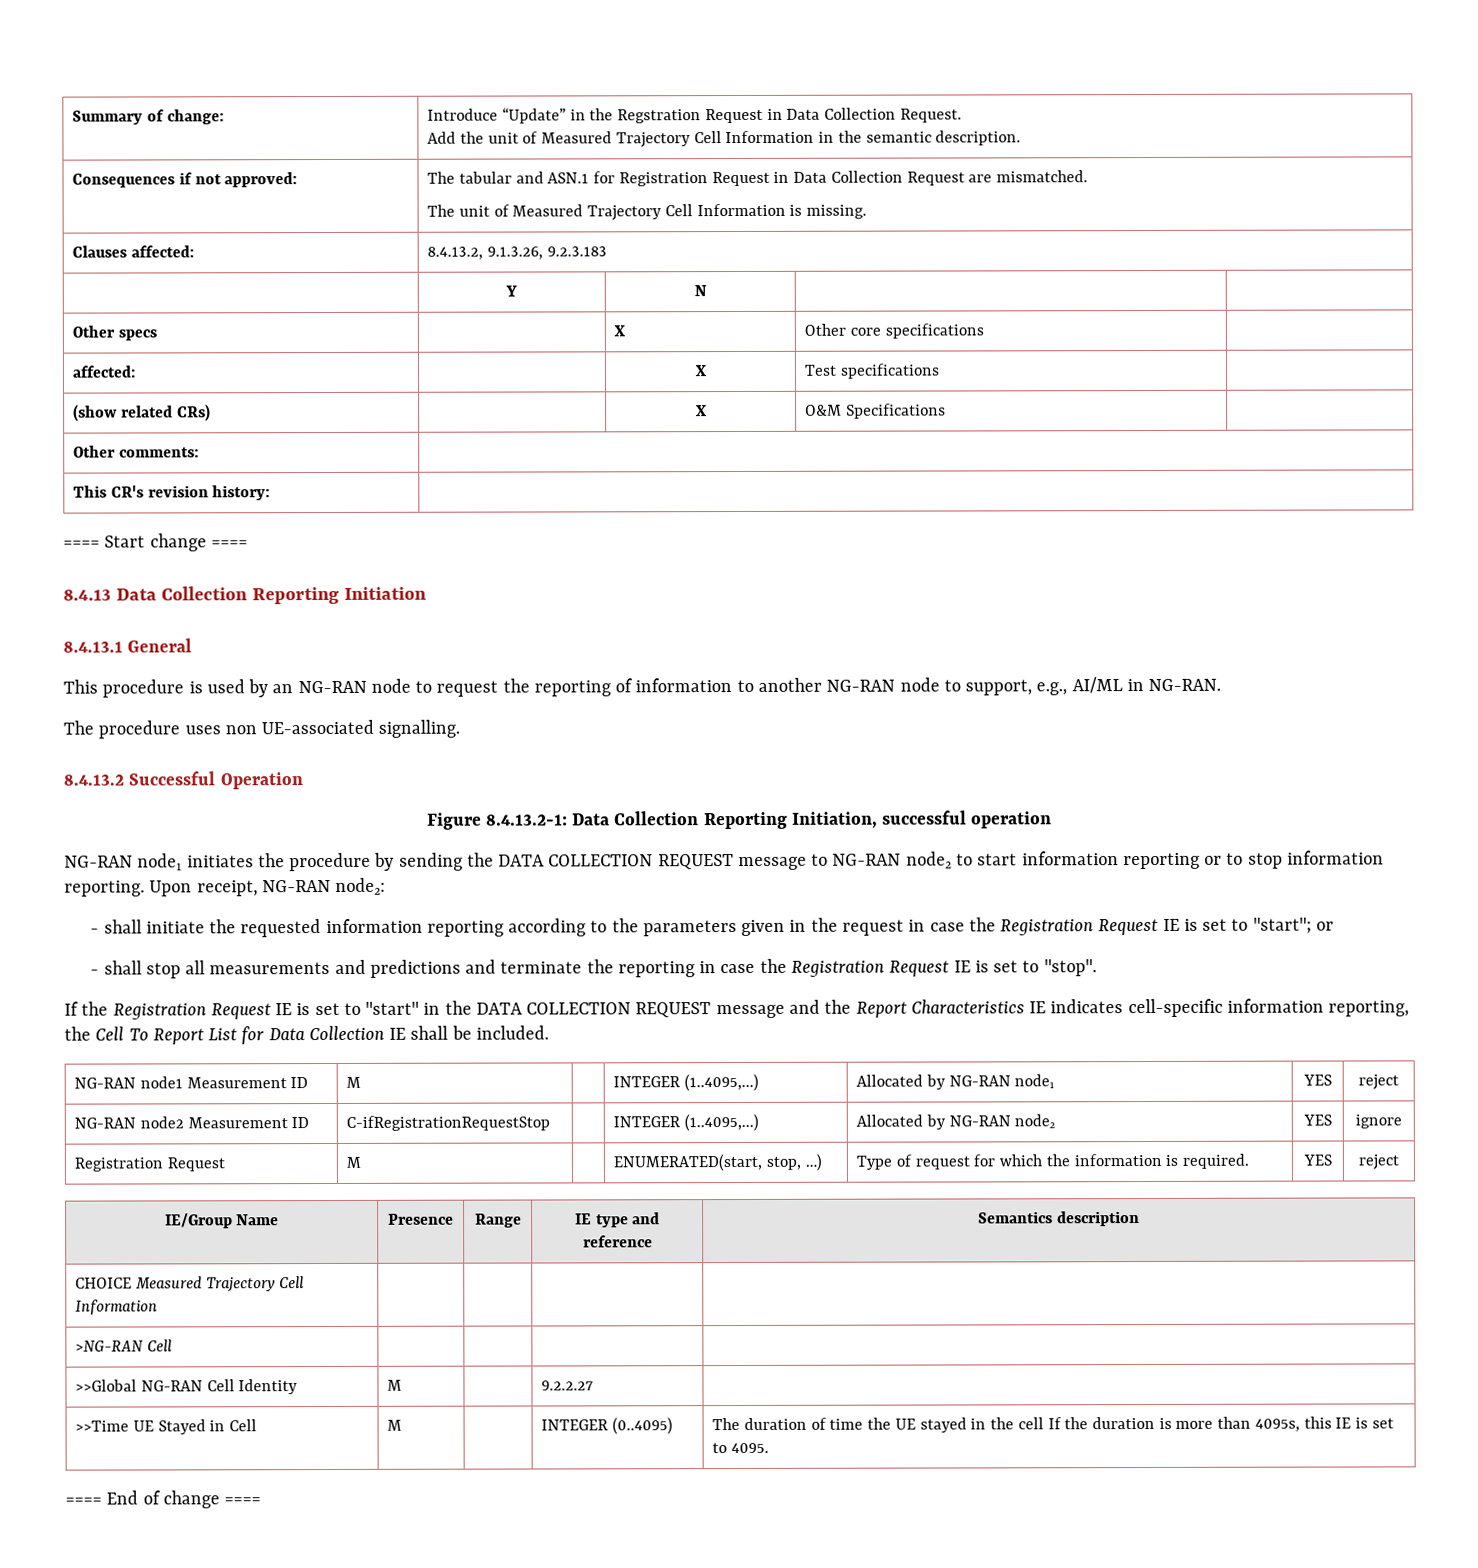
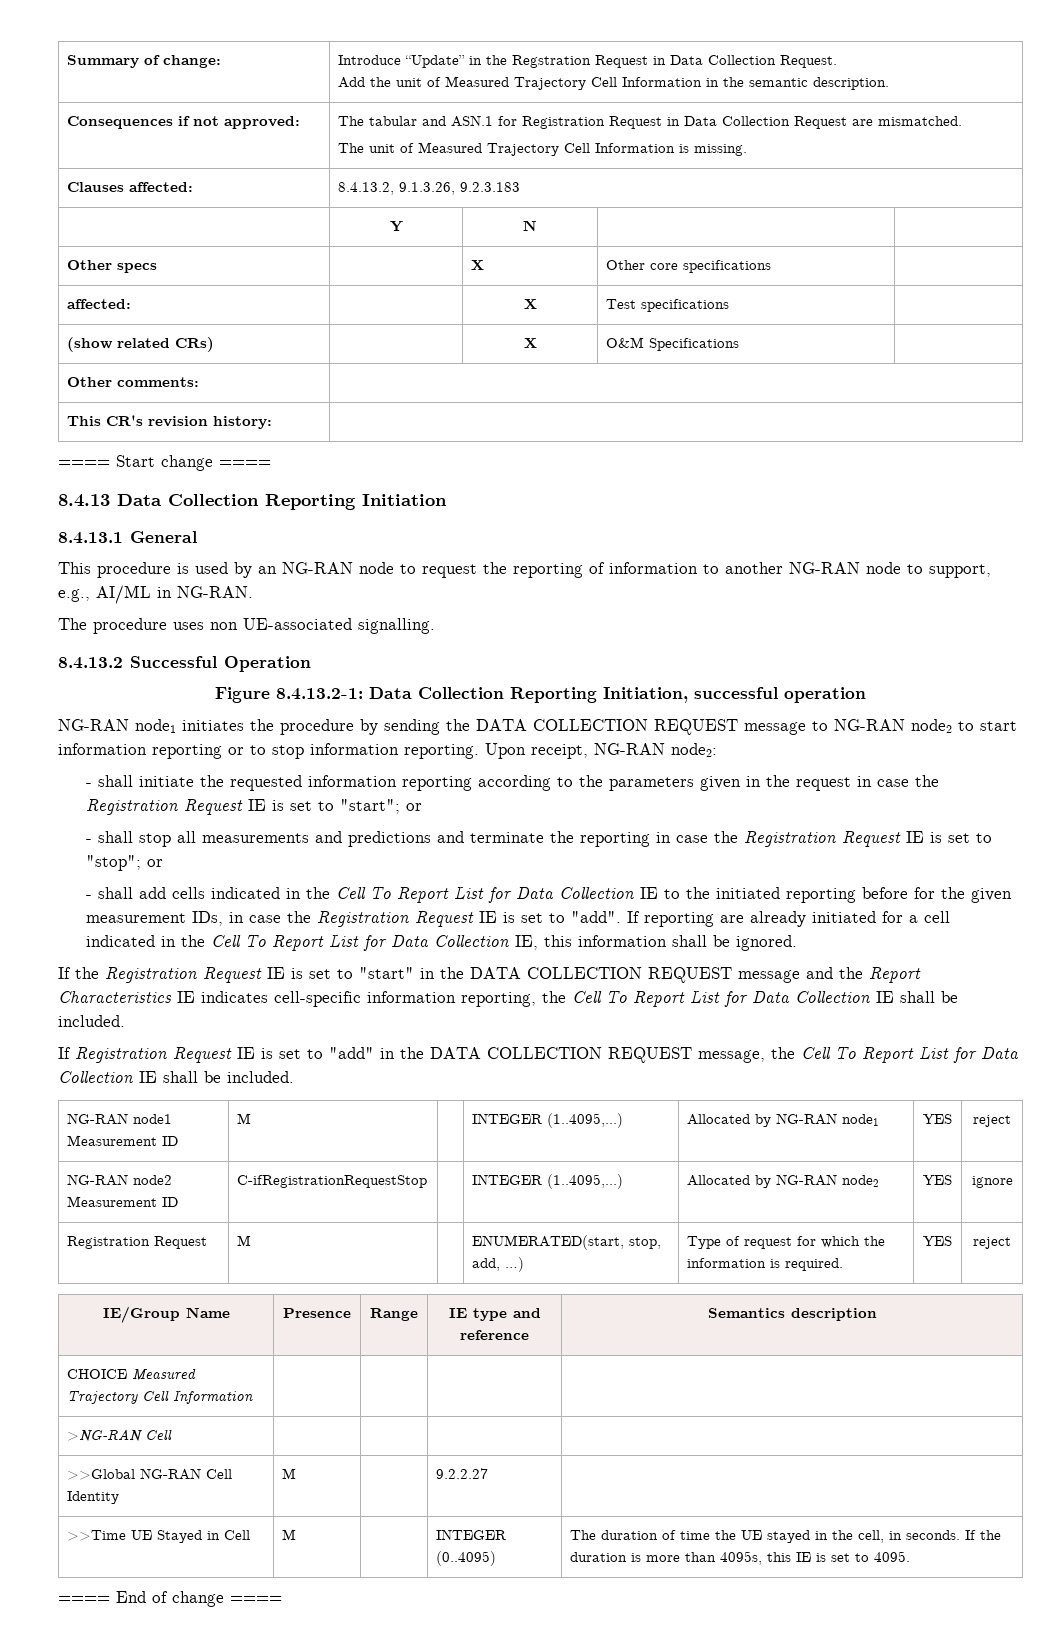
[1043,959,1097,977] "stop". -> [86,855,164,871] [86,887,1013,903] [86,911,951,927] [86,935,798,951] "stop"; or // - shall add cells indicated in the Cell To Report List for Data Collection IE to the initiated reporting before for the given measurement IDs, in case the Registration Request IE is set to "add". If reporting are already initiated for a cell indicated in the Cell To Report List for Data Collection IE, this information shall be ignored.
(549, 1032) none -> [58,1047,1019,1063] [58,1071,294,1083] // If Registration Request IE is set to "add" in the DATA COLLECTION REQUEST message, the Cell To Report List for Data Collection IE shall be included.
(802, 1163) none -> [472,1258,501,1271] add,
[1017,1417,1044,1430] cell -> [858,1530,961,1543] cell, in seconds.

